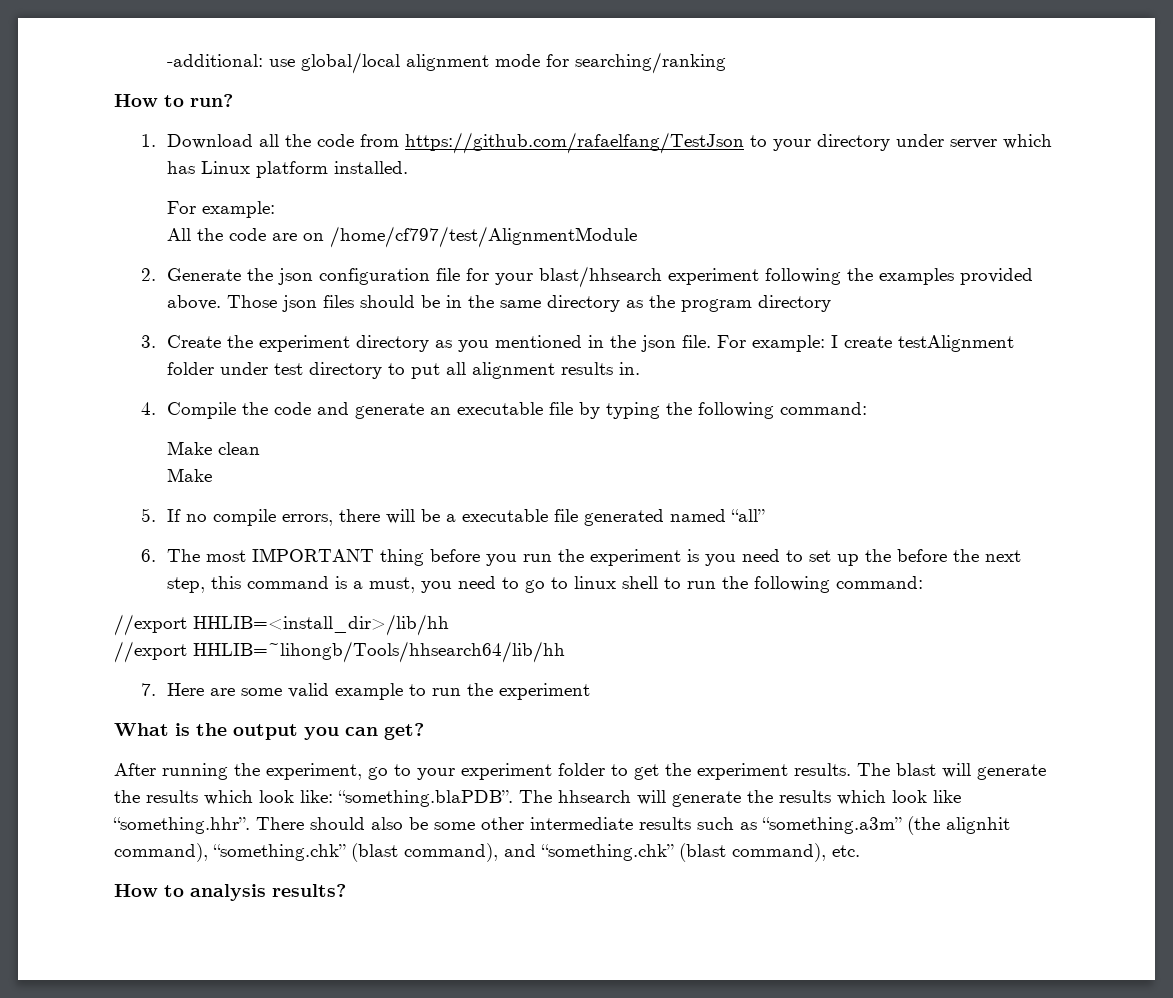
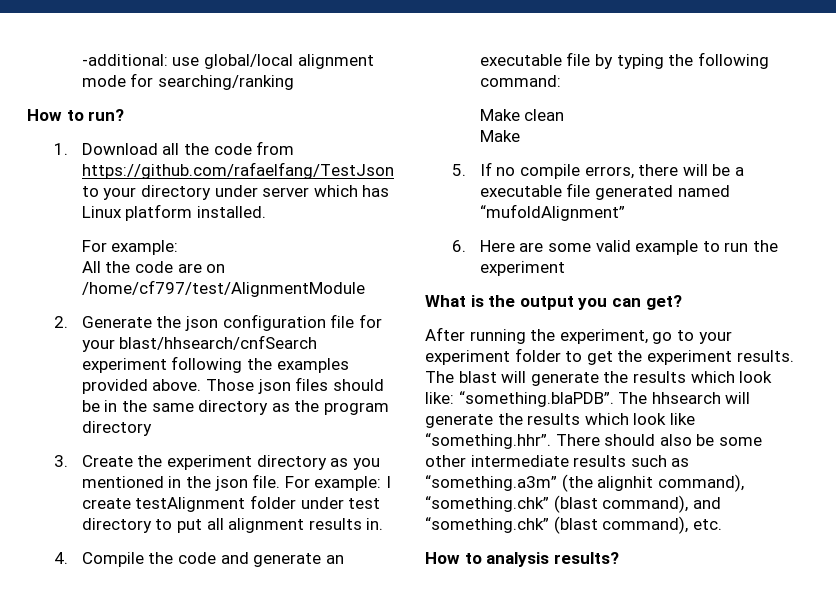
[539,266,663,288] blast/hhsearch -> [119,335,318,350] blast/hhsearch/cnfSearch
[731,509,766,522] [140,548,1022,566] [167,576,924,593] [114,614,449,636] [114,641,565,663] [140,683,156,696] “all” // 6. The most IMPORTANT thing before you run the experiment is you need to set up the before the next step, this command is a must, you need to go to linux shell to run the following command: // //export HHLIB=<install_dir>/lib/hh // //export HHLIB=~lihongb/Tools/hhsearch64/lib/hh // 7. -> [479,204,625,221] [452,240,467,252] “mufoldAlignment” // 6.

